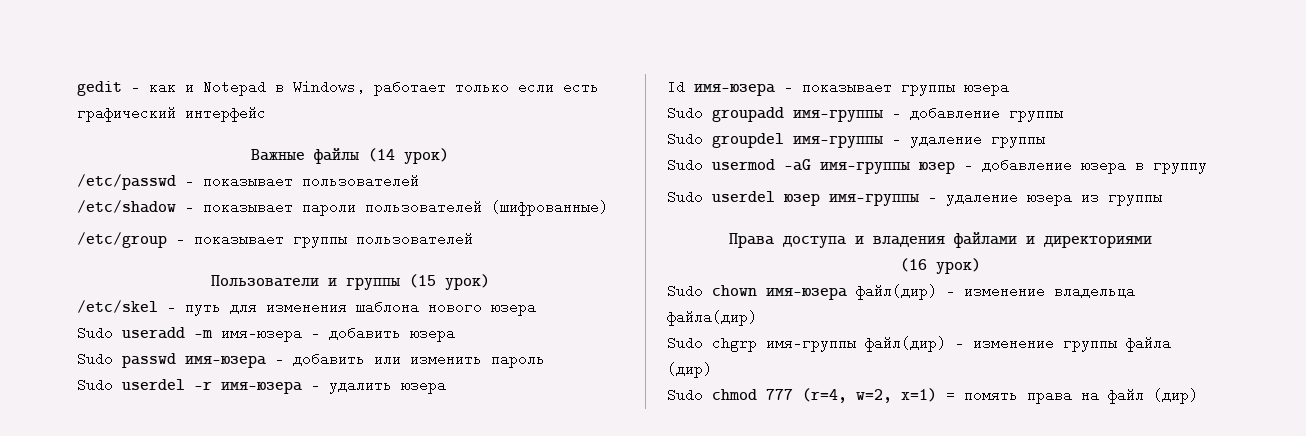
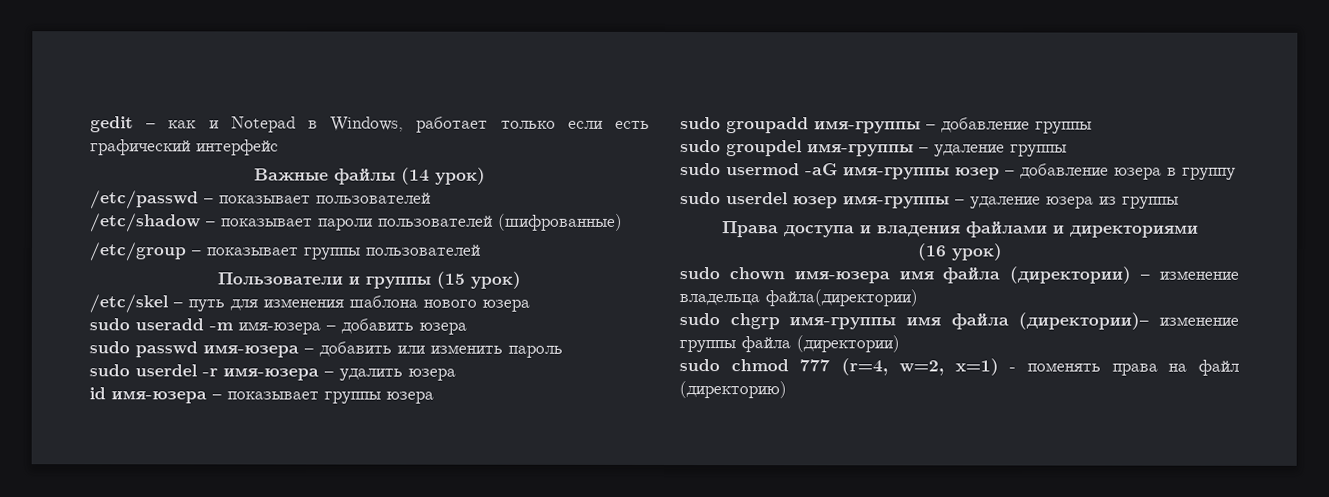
[77,326,113,340] Sudo -> [89,318,130,331] sudo
[77,352,113,366] Sudo -> [89,341,130,354] sudo
[77,378,113,392] Sudo -> [89,364,130,377] sudo
[667,80,685,94] Id -> [89,387,106,400] id
[667,106,703,120] Sudo -> [680,117,721,130] sudo
[667,132,703,146] Sudo -> [680,140,721,153] sudo
[667,158,703,172] Sudo -> [680,163,721,176] sudo
[667,190,703,204] Sudo -> [680,192,721,205] sudo
[667,284,703,298] Sudo -> [679,267,720,280] sudo
[856,282,1135,300] [667,308,757,326] [667,334,964,352] файл(дир) – изменение владельца файла(дир) // Sudo chgrp имя-группы файл(дир) – -> [898,266,1239,284] [679,289,918,307] [679,312,1150,330] имя файла (директории) – изменение владельца файла(директории) // sudo chgrp имя-группы имя файла (директории)–
[667,360,712,378] [667,388,703,402] (дир) // Sudo -> [796,335,900,353] [679,359,720,372] (директории) // sudo
[946,386,1018,403] = помять -> [1009,362,1101,372] - поменять
[1153,386,1198,404] (дир) -> [679,381,787,399] (директорию)

